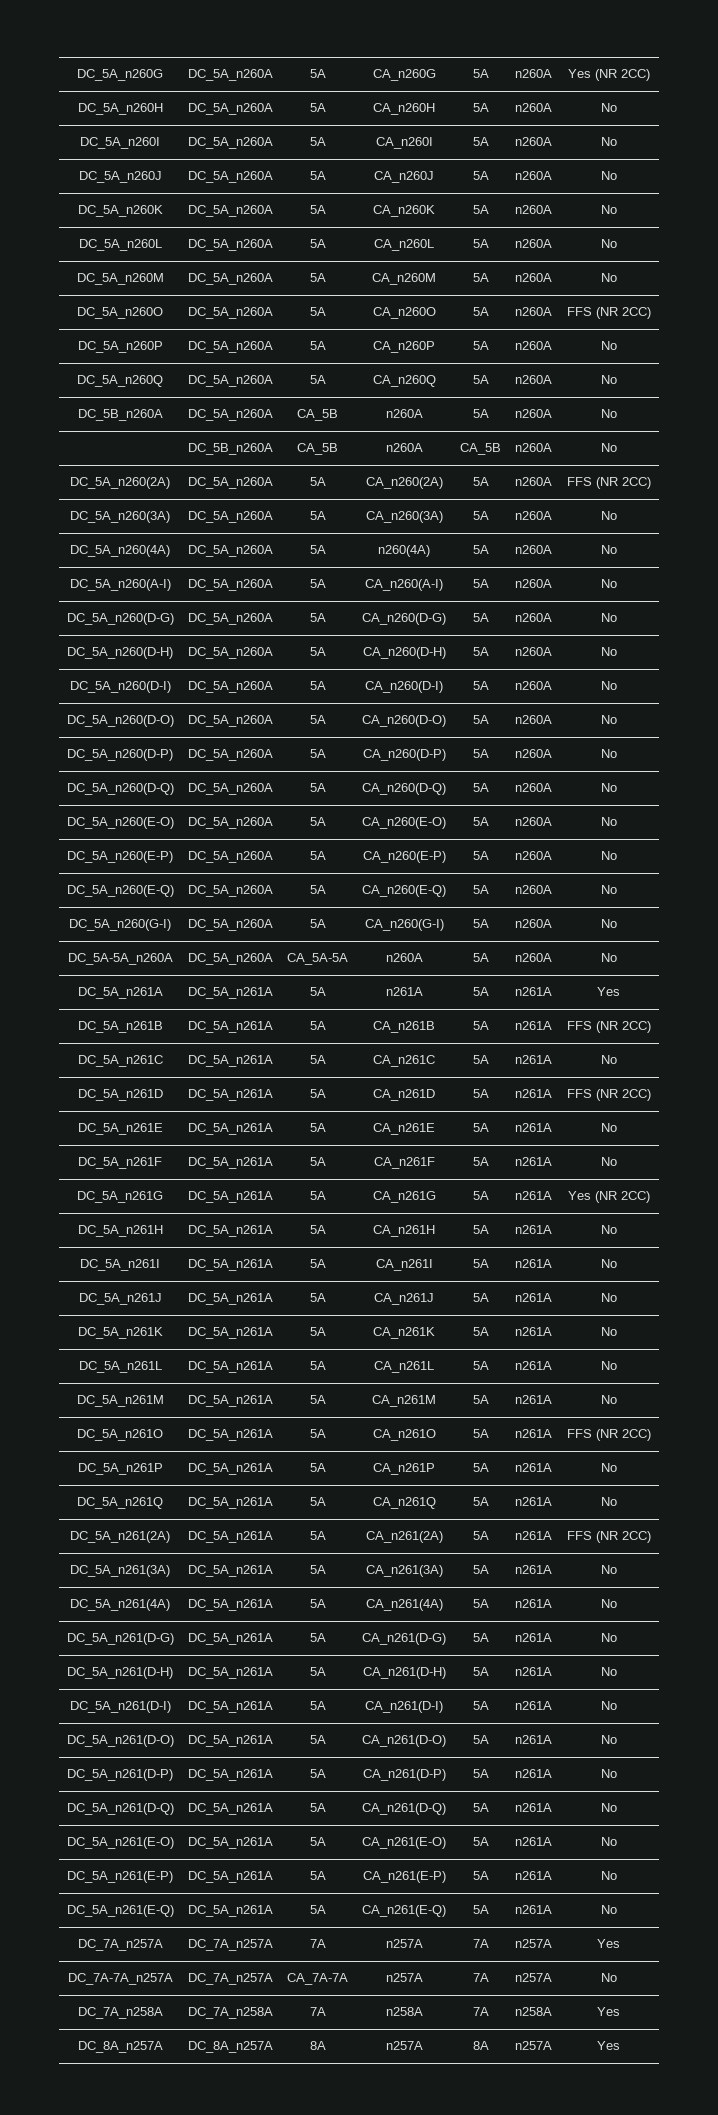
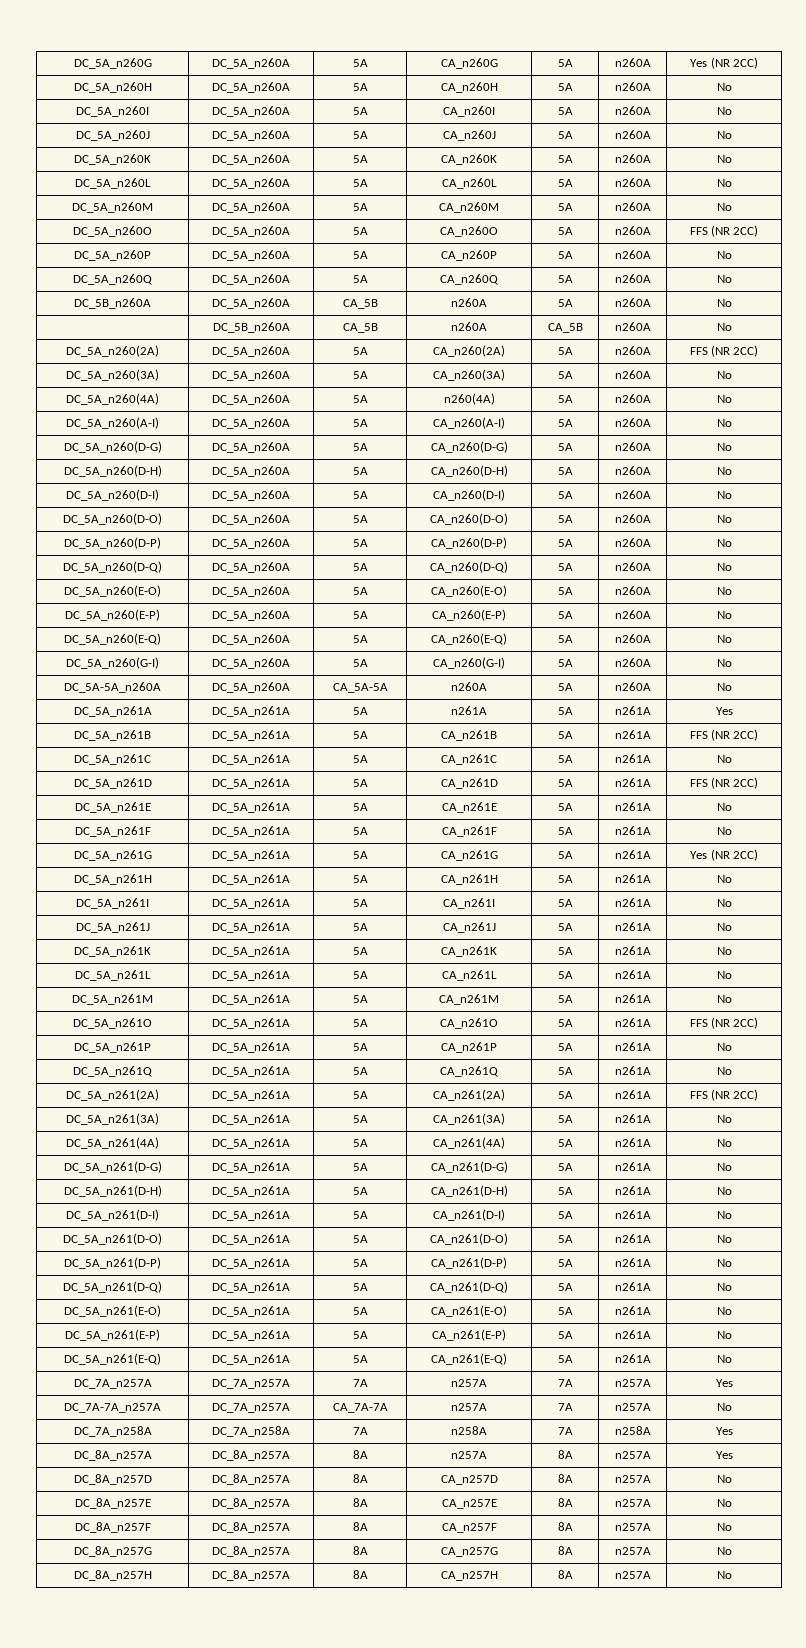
(620, 2045) none -> [73,1474,152,1485] [212,1474,290,1485] [352,1474,368,1483] [440,1475,498,1485] [557,1474,573,1483] [614,1475,651,1483] [716,1475,732,1483] [74,1498,151,1509] [212,1498,290,1509] [352,1498,368,1507] [441,1499,497,1509] [557,1498,573,1507] [614,1499,651,1507] [716,1499,732,1507] [74,1522,151,1533] [212,1522,290,1533] [352,1522,368,1531] [441,1523,497,1533] [557,1522,573,1531] [614,1523,651,1531] [716,1523,732,1531] [73,1546,152,1557] [212,1546,290,1557] [352,1546,368,1555] [440,1547,498,1557] [557,1546,573,1555] [614,1547,651,1555] [716,1547,732,1555] [73,1570,152,1581] [212,1570,290,1581] [352,1570,368,1579] [440,1571,498,1581] [557,1570,573,1579] [614,1571,651,1579] [716,1571,732,1579] // DC_8A_n257D | DC_8A_n257A | 8A | CA_n257D | 8A | n257A | No // DC_8A_n257E | DC_8A_n257A | 8A | CA_n257E | 8A | n257A | No // DC_8A_n257F | DC_8A_n257A | 8A | CA_n257F | 8A | n257A | No // DC_8A_n257G | DC_8A_n257A | 8A | CA_n257G | 8A | n257A | No // DC_8A_n257H | DC_8A_n257A | 8A | CA_n257H | 8A | n257A | No

